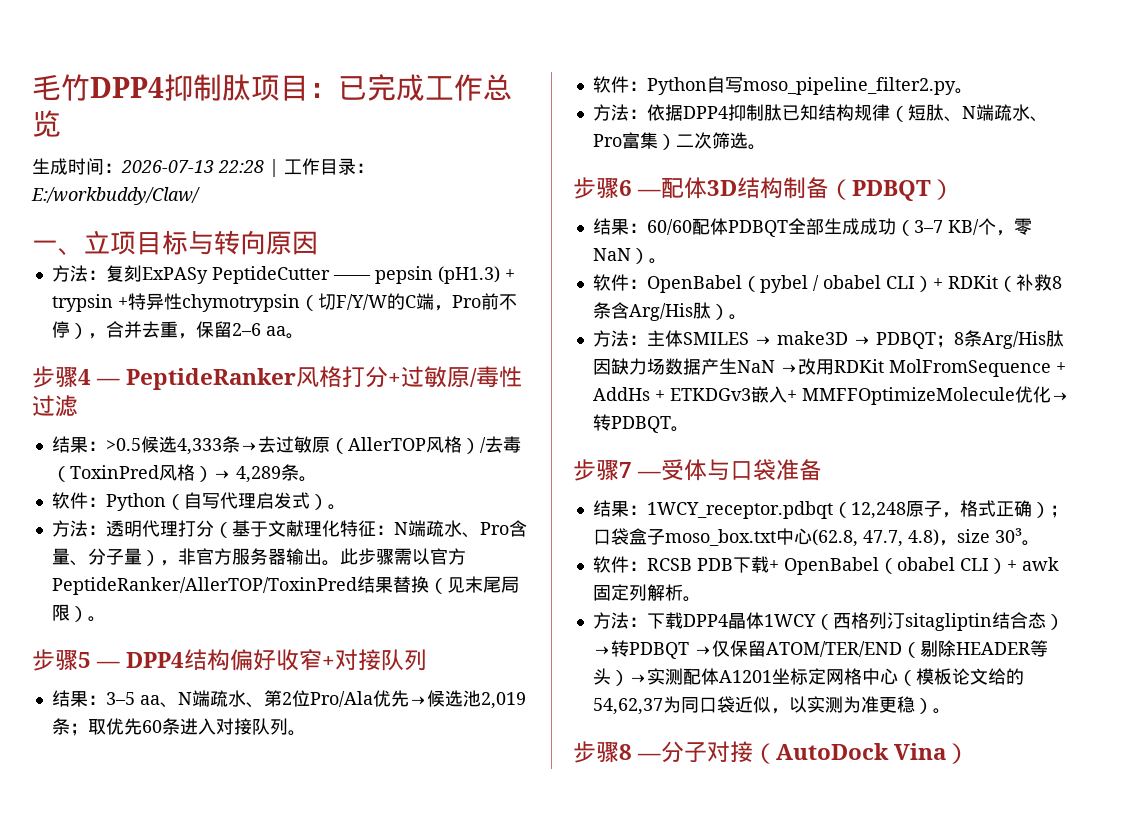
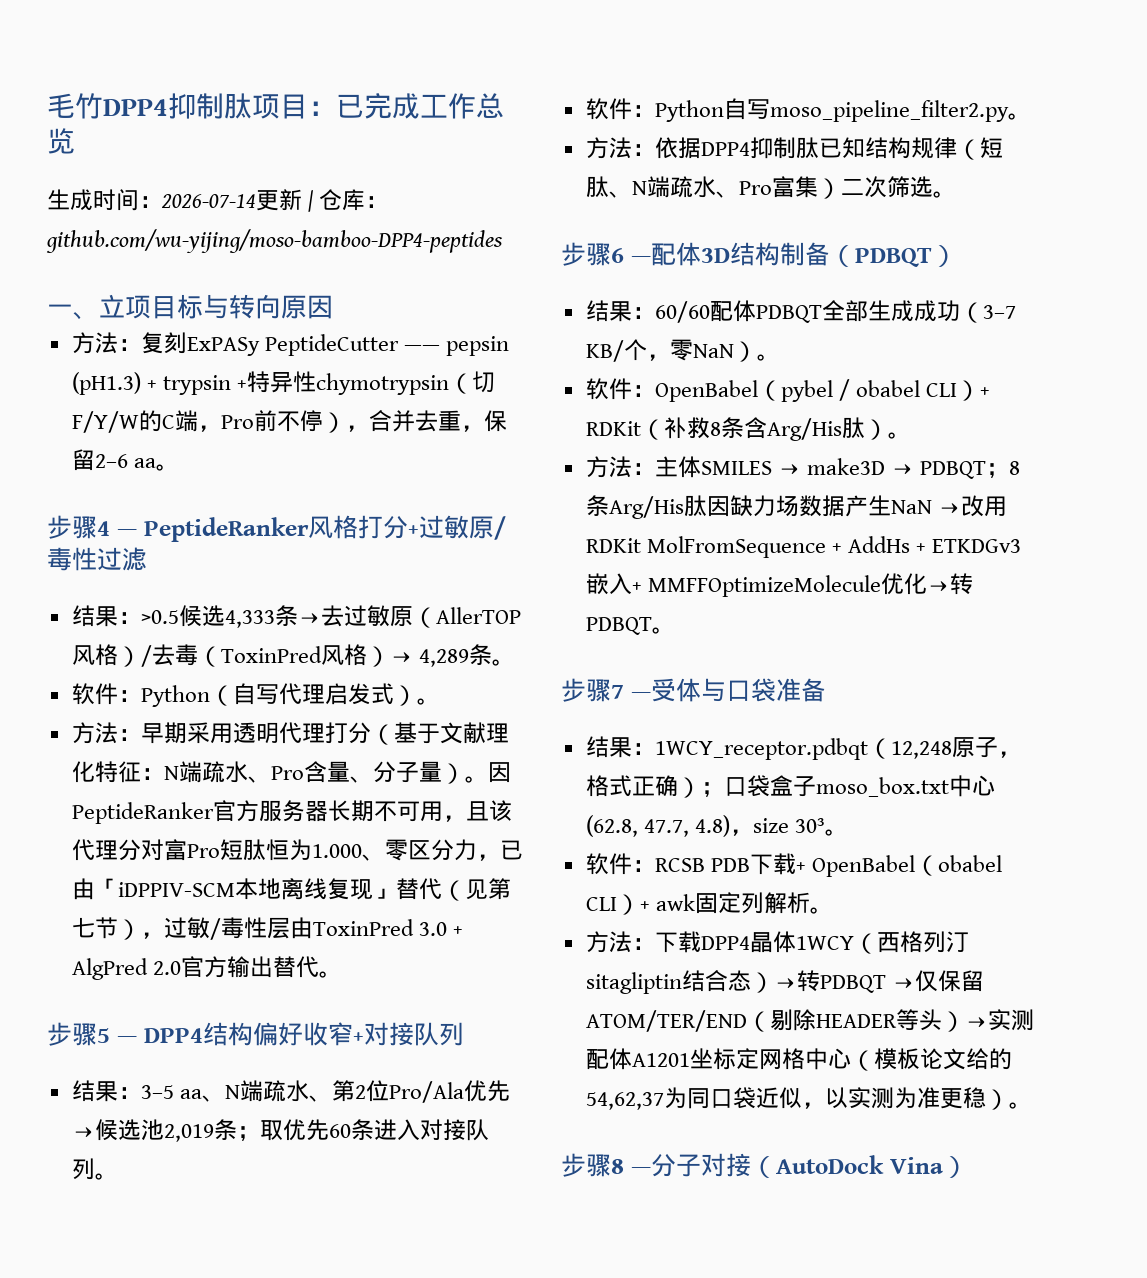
[121,158,374,177] [31,187,200,205] 2026-07-13 22:28 | 工作目录：E:/workbuddy/Claw/ -> [161,189,389,212] [46,229,503,253] 2026-07-14更新 | 仓库：github.com/wu-yijing/moso-bamboo-DPP4-peptides
(106, 530) none -> [140,722,233,744] 早期采用
[159,548,196,566] ，非 -> [464,762,511,783] [71,802,214,824] 。因PeptideRanker
[285,548,466,566] [51,576,519,595] [51,604,88,622] 输出。此步骤需以官方PeptideRanker/AllerTOP/ToxinPred结果替换（见末尾局限） -> [327,800,512,822] [71,839,523,861] [71,878,511,901] [71,917,463,940] [71,956,319,980] 长期不可用，且该代理分对富Pro短肽恒为1.000、零区分力，已由「iDPPIV-SCM本地离线复现」替代（见第七节），过敏/毒性层由ToxinPred 3.0 + AlgPred 2.0官方输出替代

